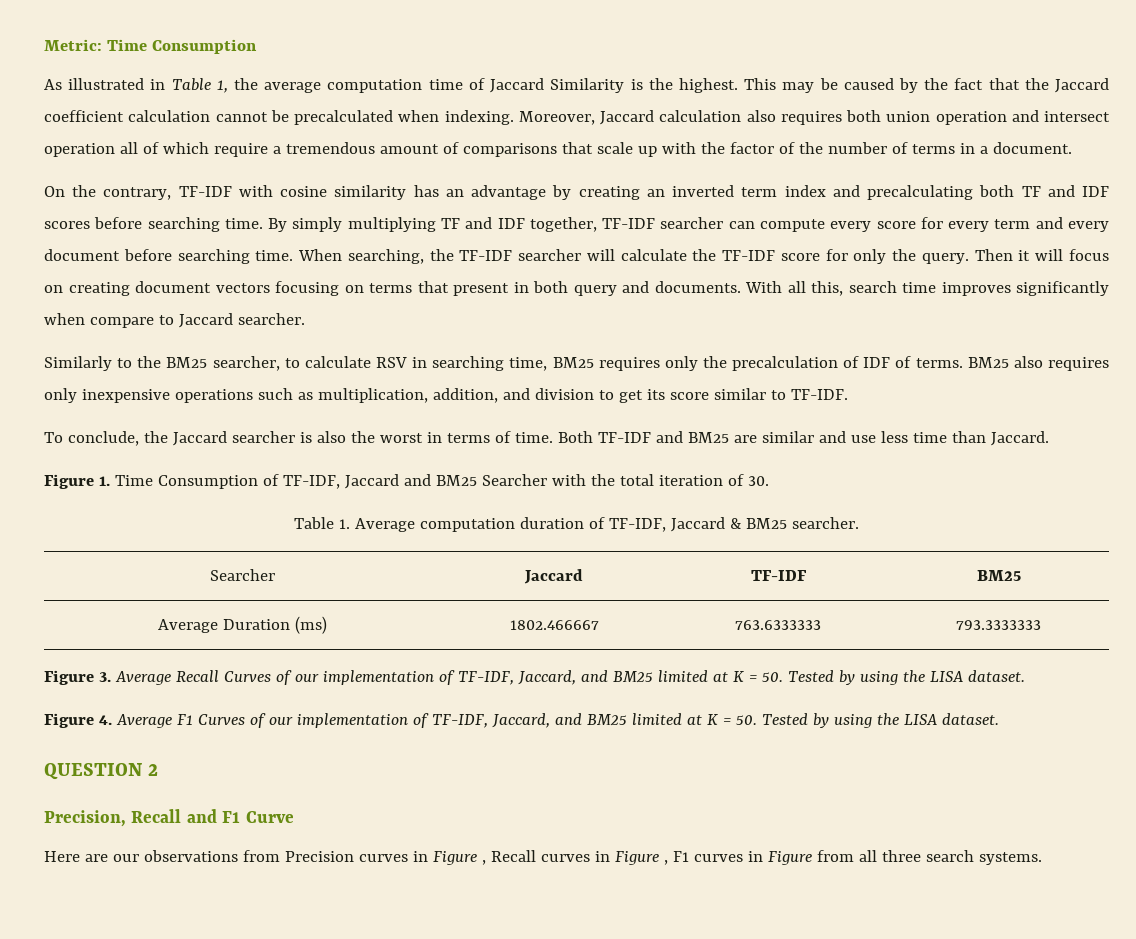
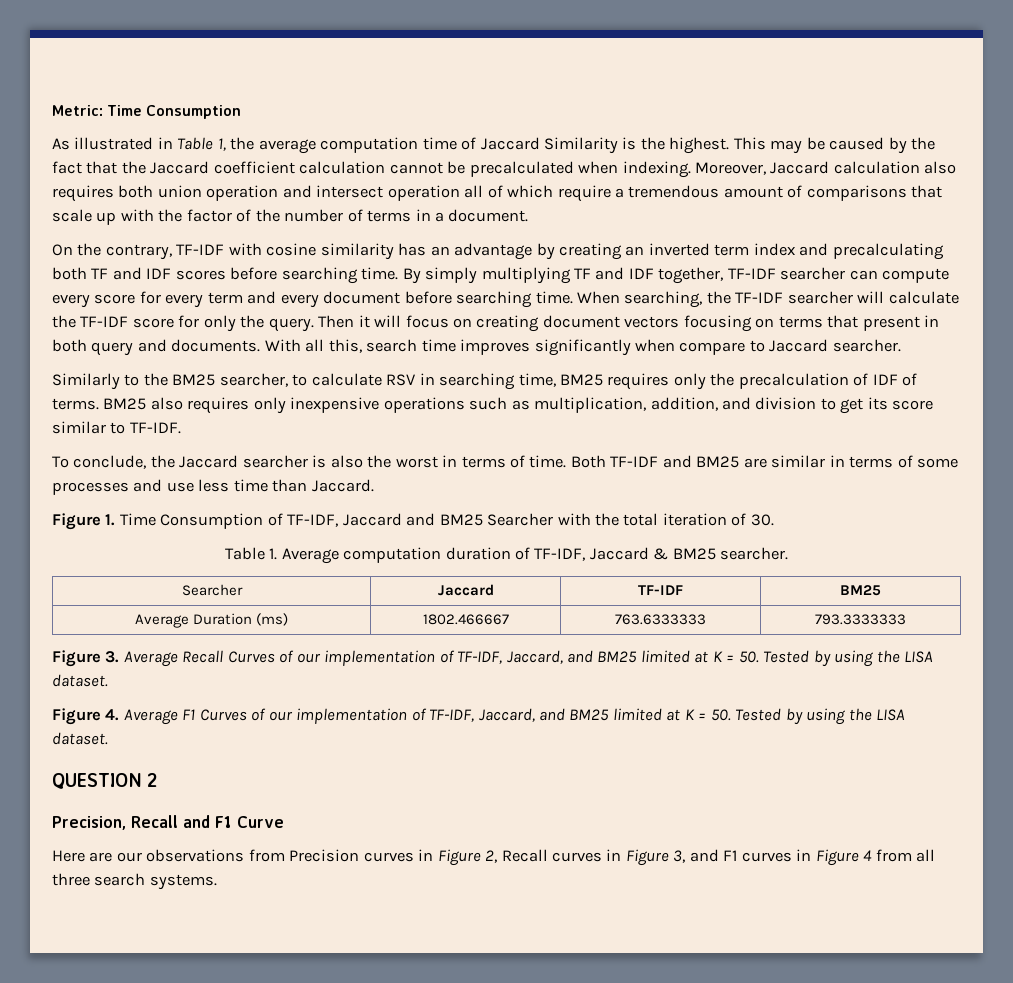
(814, 437) none -> [829,455,959,468] [52,482,129,495] in terms of some processes
[481,860,486,865] , -> [485,850,498,863] 2,
[663,860,668,865] , -> [673,849,719,863] 3, and
(812, 858) none -> [863,850,873,861] 4

